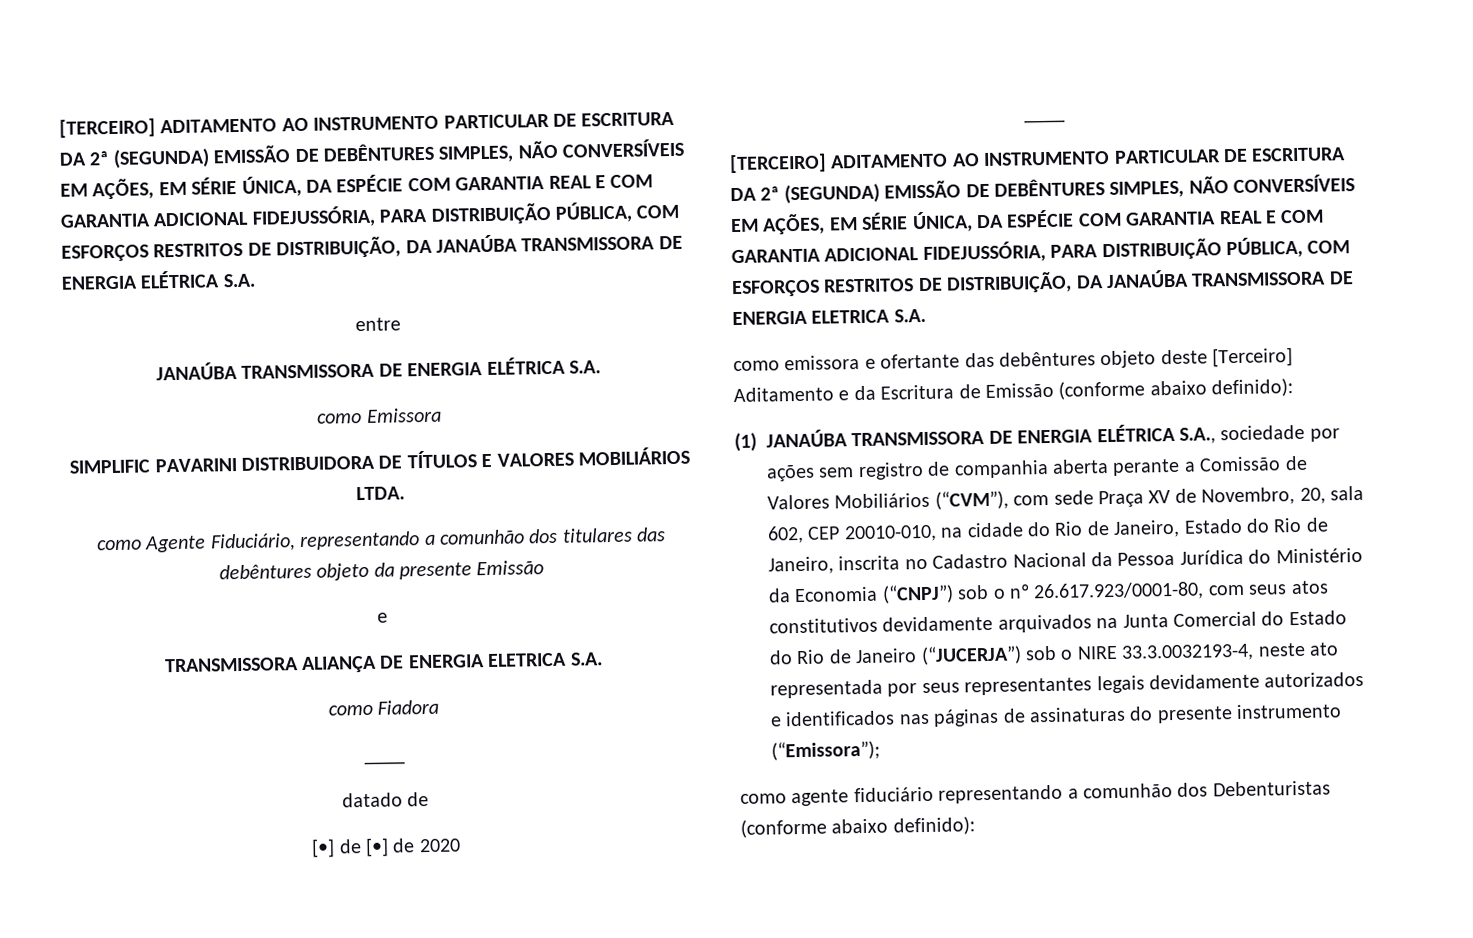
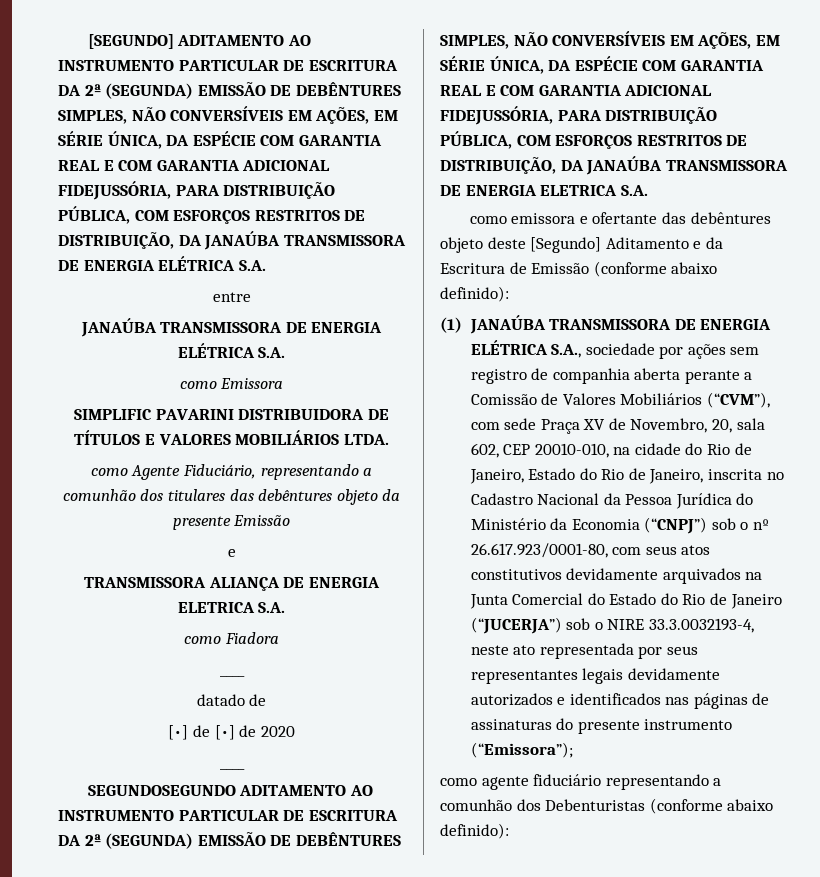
[59,118,156,138] [TERCEIRO] -> [87,34,174,49] [SEGUNDO]
[729,153,827,174] [TERCEIRO] -> [87,785,236,796] SEGUNDOSEGUNDO
[1212,347,1294,368] [Terceiro] -> [530,237,602,253] [Segundo]

